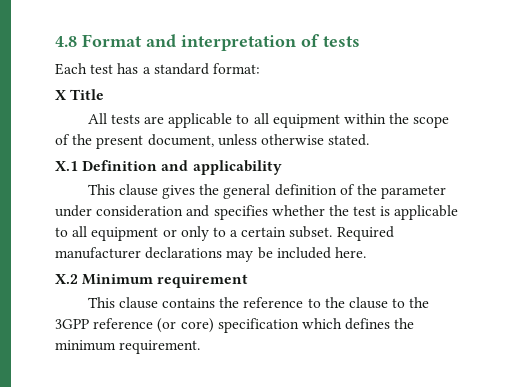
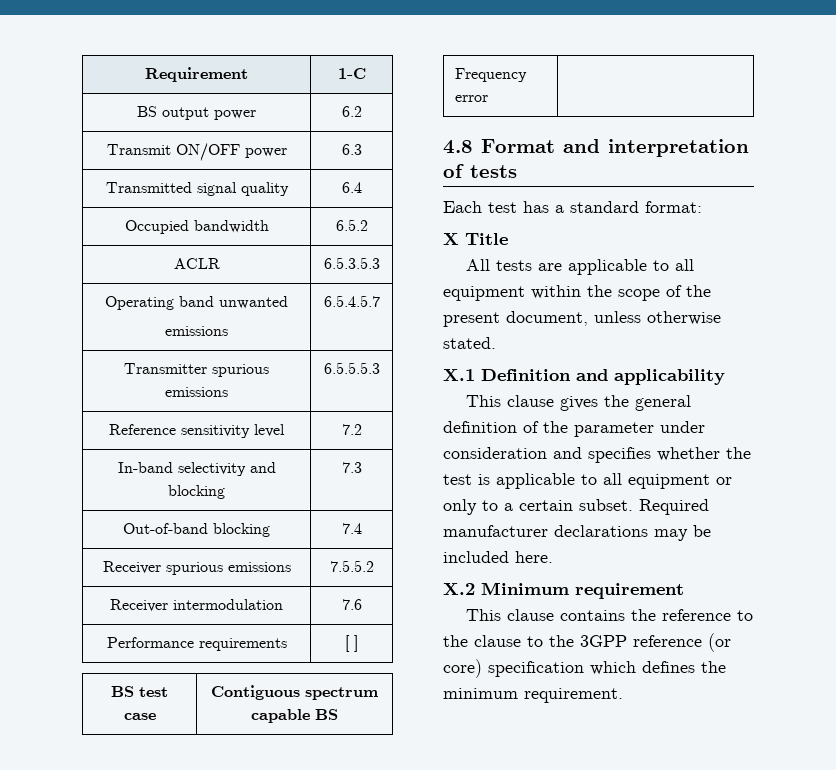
(55, 41) none -> [145,67,248,82] [337,68,366,79] [137,106,256,120] [341,106,362,117] [106,143,287,161] [341,144,362,155] [105,182,289,196] [341,182,362,193] [124,220,269,234] [335,219,368,231] [173,258,220,269] [323,257,380,269] [105,296,288,310] [165,326,228,336] [323,295,380,307] [124,363,269,377] [165,387,228,397] [323,362,380,374] [109,424,285,438] [341,424,362,435] [117,462,276,476] [168,485,225,499] [341,462,362,473] [123,523,270,537] [341,523,362,534] [102,561,291,575] [329,560,374,572] [110,599,283,612] [341,599,362,610] [106,637,287,651] [345,635,358,652] [111,686,168,697] [123,713,156,720] [211,685,378,700] [251,709,338,723] [455,68,528,82] [455,95,489,102] Requirement | 1-C // BS output power | 6.2 // Transmit ON/OFF power | 6.3 // Transmitted signal quality | 6.4 // Occupied bandwidth | 6.5.2 // ACLR | 6.5.3.5.3 // Operating band unwanted // emissions | 6.5.4.5.7 // Transmitter spurious emissions | 6.5.5.5.3 // Reference sensitivity level | 7.2 // In-band selectivity and blocking | 7.3 // Out-of-band blocking | 7.4 // Receiver spurious emissions | 7.5.5.2 // Receiver intermodulation | 7.6 // Performance requirements | [ ] // BS test case | Contiguous spectrum capable BS // Frequency error | //

